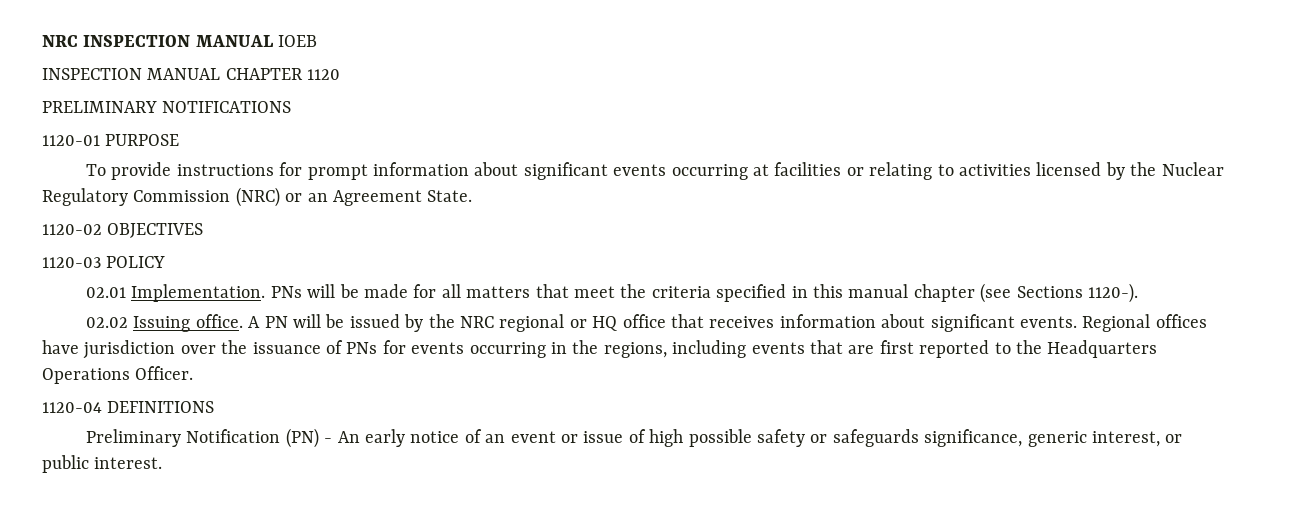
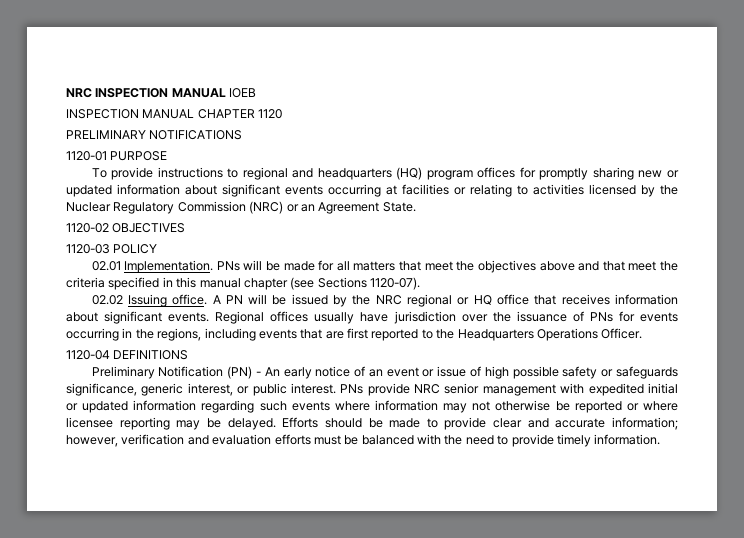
[279,162,368,180] for prompt -> [227,167,680,180] [66,185,112,197] to regional and headquarters (HQ) program offices for promptly sharing new or updated
(647, 291) none -> [477,260,679,273] objectives above and that meet the
[1087,283,1138,303] 1120-). -> [370,277,420,290] 1120-07).
(1207, 321) none -> [314,312,355,324] usually
(163, 463) none -> [340,383,678,396] [66,400,678,413] [66,417,679,430] [66,434,661,447] PNs provide NRC senior management with expedited initial or updated information regarding such events where information may not otherwise be reported or where licensee reporting may be delayed. Efforts should be made to provide clear and accurate information; however, verification and evaluation efforts must be balanced with the need to provide timely information.

